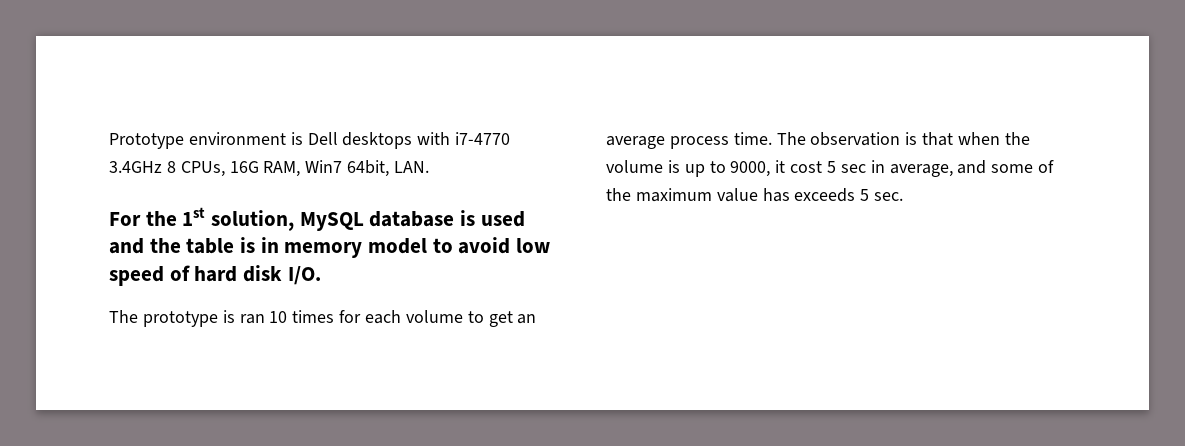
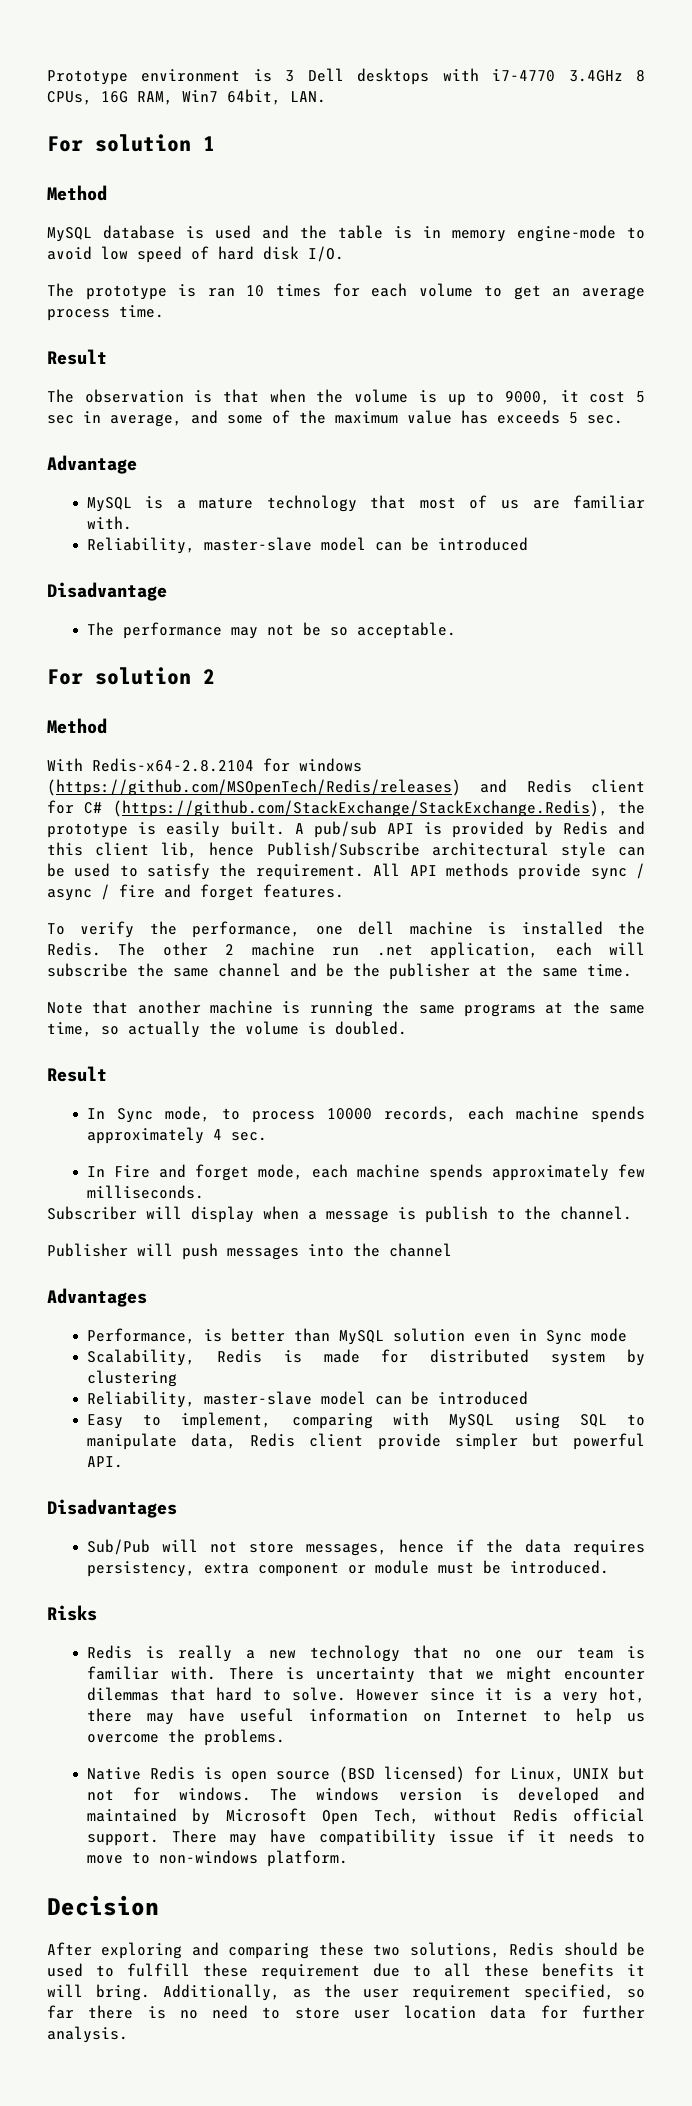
(303, 138) none -> [285,70,295,82] 3
[145,207,295,231] the 1st solution, -> [95,134,215,152] [47,185,107,201] solution 1 // Method //
[368,238,428,254] model -> [517,225,616,242] engine-mode
(772, 138) none -> [47,349,107,365] // Result //
(904, 196) none -> [47,455,137,474] [86,495,646,512] [86,516,132,530] [86,537,528,554] [47,582,167,601] [86,622,456,639] [47,667,215,685] [47,718,107,734] [47,758,362,772] [47,779,645,796] [47,800,645,817] [47,821,645,838] [47,842,645,859] [47,863,645,880] [47,884,344,901] [47,921,646,938] [47,942,646,959] [47,963,632,980] [47,1000,645,1017] [47,1021,407,1038] [47,1066,107,1082] [86,1106,646,1123] [86,1127,267,1144] [86,1164,646,1181] [86,1185,204,1199] [47,1206,632,1223] [47,1243,452,1260] [47,1288,147,1307] [86,1328,627,1345] [86,1349,645,1366] [86,1370,177,1387] [86,1391,528,1408] [86,1412,645,1429] [86,1433,645,1450] [86,1456,123,1468] [47,1499,177,1518] [86,1539,646,1556] [86,1560,609,1577] [47,1605,97,1621] [86,1645,645,1662] [86,1666,645,1683] [86,1687,645,1704] [86,1708,646,1725] [86,1729,285,1746] [86,1766,645,1783] [86,1787,645,1804] [86,1808,645,1825] [86,1829,646,1846] [86,1850,348,1867] [47,1895,159,1916] [47,1942,646,1959] [47,1963,645,1980] [47,1984,645,2001] [47,2005,645,2019] [47,2026,128,2043] // Advantage // MySQL is a mature technology that most of us are familiar with. // Reliability, master-slave model can be introduced // Disadvantage // The performance may not be so acceptable. // For solution 2 // Method // With Redis-x64-2.8.2104 for windows (https://github.com/MSOpenTech/Redis/releases) and Redis client for C# (https://github.com/StackExchange/StackExchange.Redis), the prototype is easily built. A pub/sub API is provided by Redis and this client lib, hence Publish/Subscribe architectural style can be used to satisfy the requirement. All API methods provide sync / async / fire and forget features. // To verify the performance, one dell machine is installed the Redis. The other 2 machine run .net application, each will subscribe the same channel and be the publisher at the same time. // Note that another machine is running the same programs at the same time, so actually the volume is doubled. // Result // In Sync mode, to process 10000 records, each machine spends approximately 4 sec. // In Fire and forget mode, each machine spends approximately few milliseconds. // Subscriber will display when a message is publish to the channel. // Publisher will push messages into the channel // Advantages // Performance, is better than MySQL solution even in Sync mode // Scalability, Redis is made for distributed system by clustering // Reliability, master-slave model can be introduced // Easy to implement, comparing with MySQL using SQL to manipulate data, Redis client provide simpler but powerful API. // Disadvantages // Sub/Pub will not store messages, hence if the data requires persistency, extra component or module must be introduced. // Risks // Redis is really a new technology that no one our team is familiar with. There is uncertainty that we might encounter dilemmas that hard to solve. However since it is a very hot, there may have useful information on Internet to help us overcome the problems. // Native Redis is open source (BSD licensed) for Linux, UNIX but not for windows. The windows version is developed and maintained by Microsoft Open Tech, without Redis official support. There may have compatibility issue if it needs to move to non-windows platform. // Decision // After exploring and comparing these two solutions, Redis should be used to fulfill these requirement due to all these benefits it will bring. Additionally, as the user requirement specified, so far there is no need to store user location data for further analysis.

